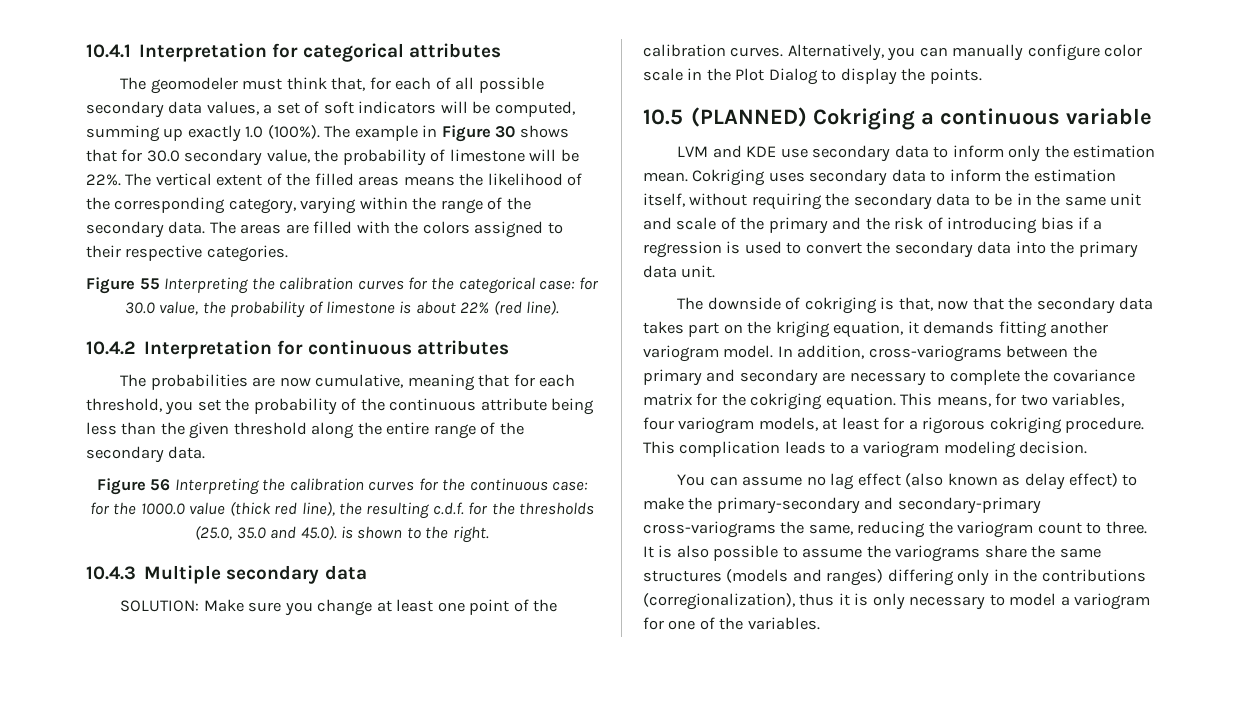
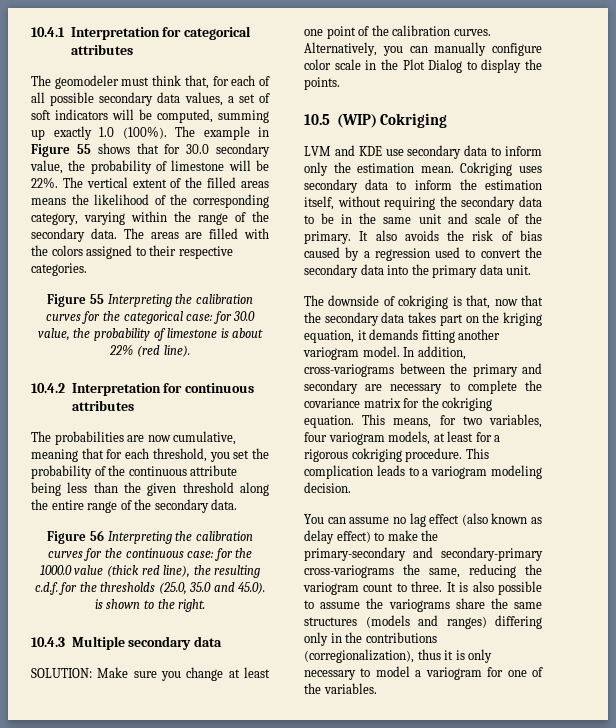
[495,126,516,138] 30 -> [76,144,91,154] 55
[691,107,1153,130] (PLANNED) Cokriging a continuous variable -> [336,113,448,128] (WIP) Cokriging
[768,217,1090,234] primary and the risk of introducing bias if -> [304,230,542,244] [304,247,360,261] primary. It also avoids the risk of bias caused by
[726,241,741,254] is -> (430, 254) none

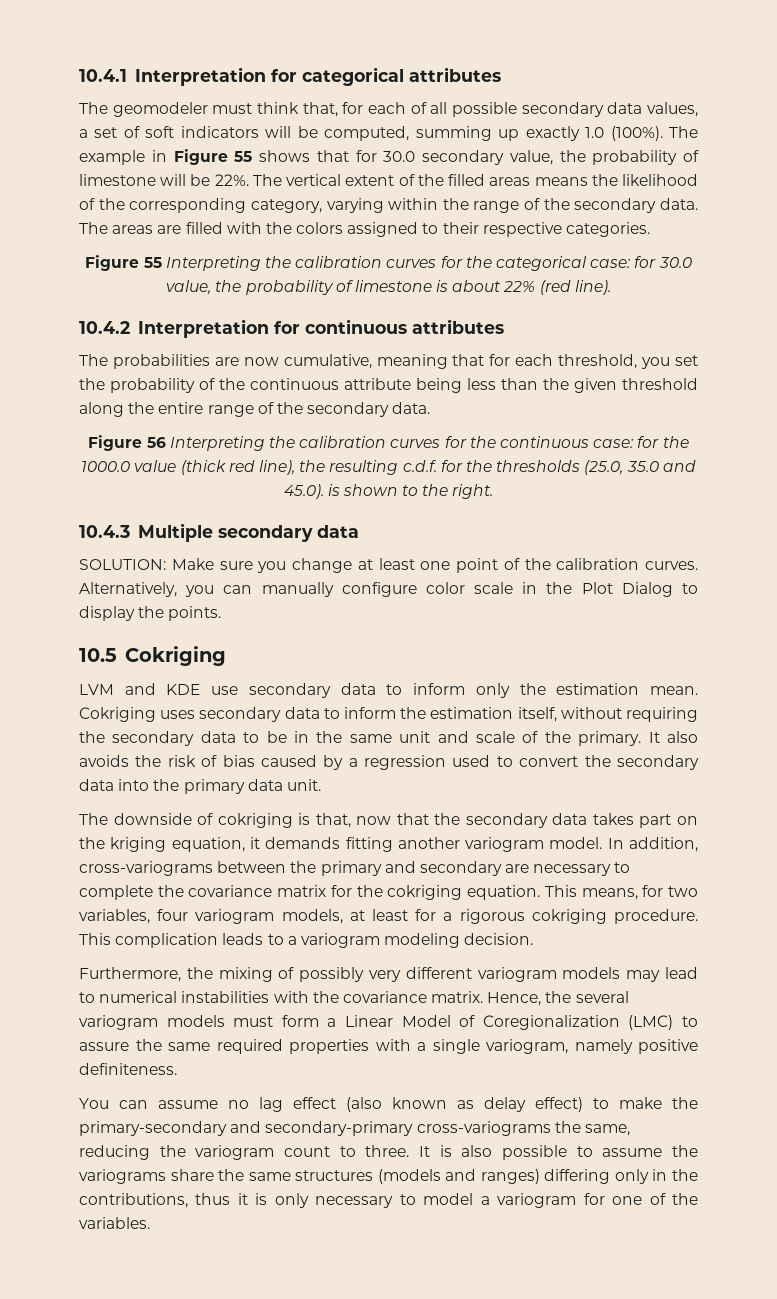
[336,114,377,128] (WIP) -> (117, 655) none
(351, 487) none -> [79,967,698,982] [79,991,629,1006] [79,1015,699,1030] [79,1039,698,1054] [79,1063,177,1075] // Furthermore, the mixing of possibly very different variogram models may lead to numerical instabilities with the covariance matrix. Hence, the several variogram models must form a Linear Model of Coregionalization (LMC) to assure the same required properties with a single variogram, namely positive definiteness.
[365,632,437,643] [304,649,414,663] contributions (corregionalization), -> [79,1193,188,1208] contributions,

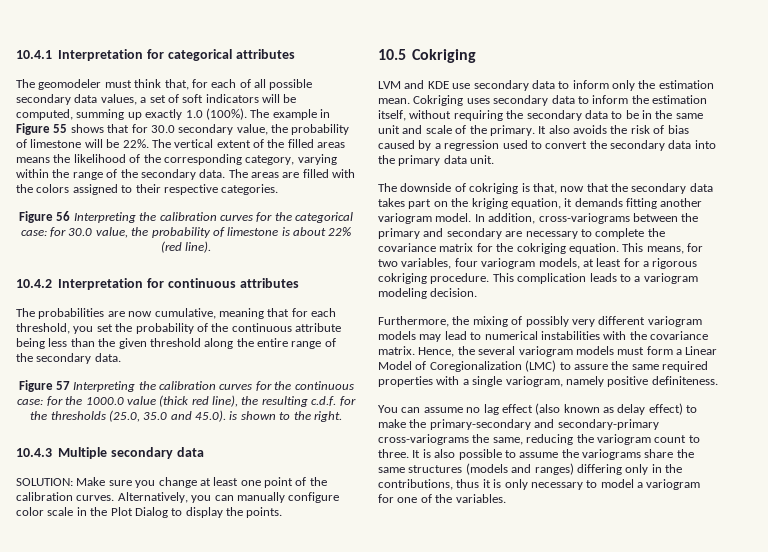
[143,257,162,268] 55 -> [56,211,71,221] 56
[146,437,166,448] 56 -> [55,381,70,390] 57

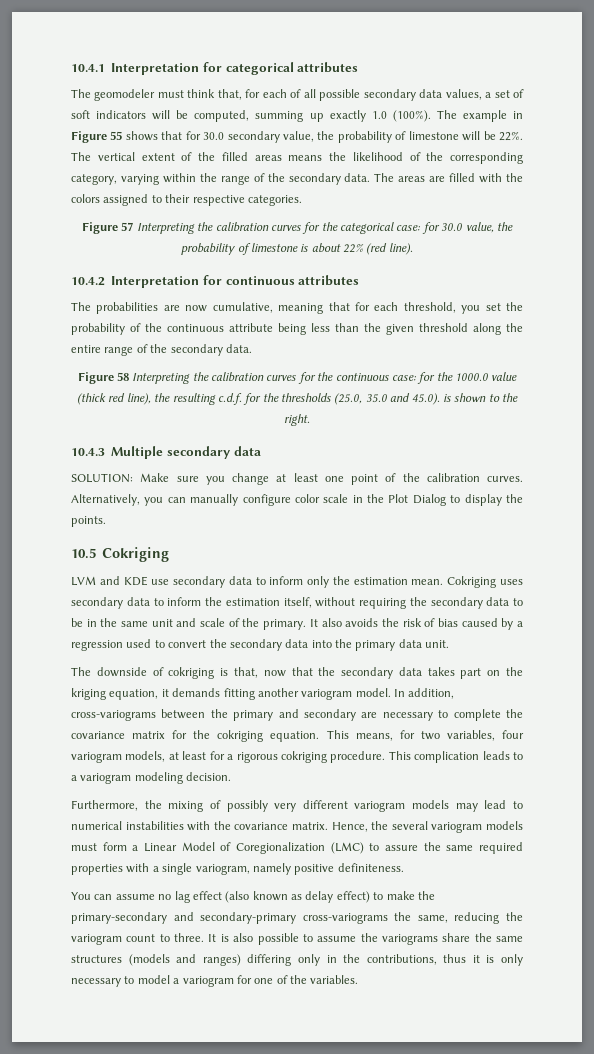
[56,211,71,221] 56 -> [121,222,134,231] 57
[55,381,70,390] 57 -> [116,372,129,381] 58

